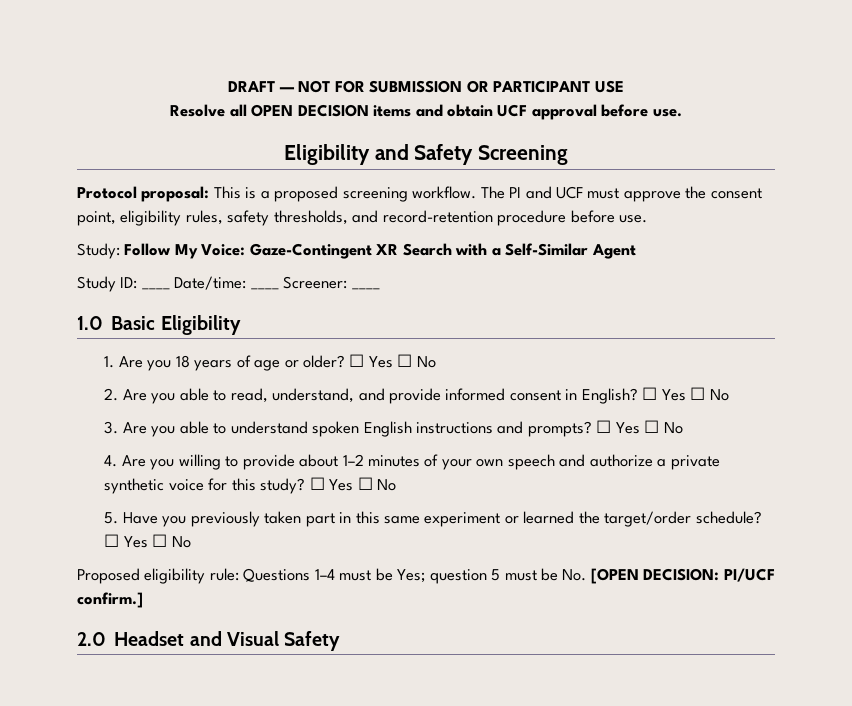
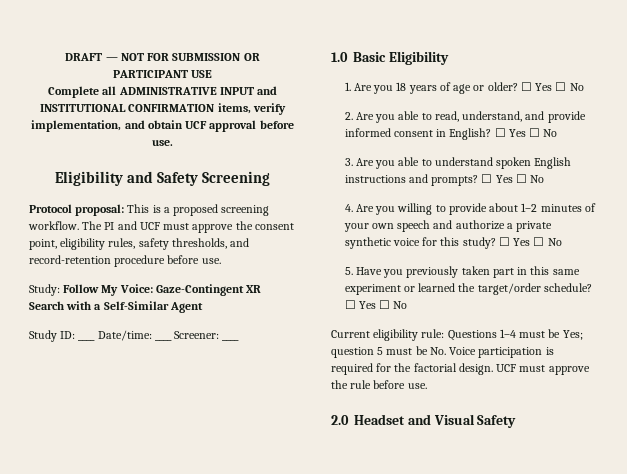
[170,104,412,117] Resolve all OPEN DECISION items -> [48,86,277,98] [40,103,286,115] [31,120,122,132] Complete all ADMINISTRATIVE INPUT and INSTITUTIONAL CONFIRMATION items, verify implementation,
[77,568,140,584] Proposed -> [331,330,370,338] Current
[590,568,775,584] [77,592,143,608] [OPEN DECISION: PI/UCF confirm.] -> [449,347,554,358] [331,363,590,375] [331,380,427,389] Voice participation is required for the factorial design. UCF must approve the rule before use.

